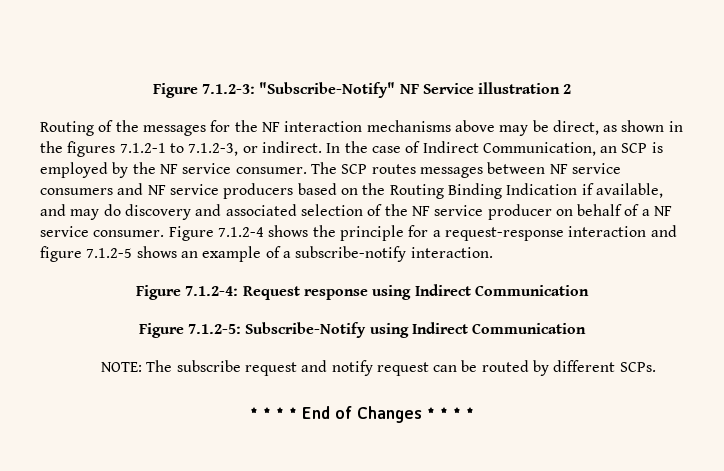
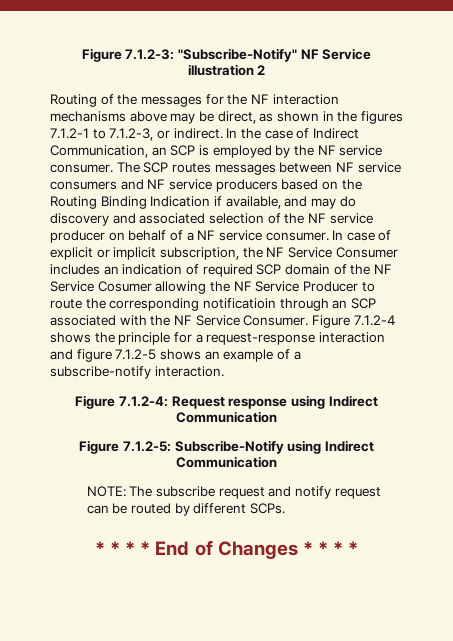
(165, 233) none -> [332,230,392,241] [50,247,398,260] [50,264,392,277] [50,281,375,294] [50,298,376,311] [50,315,309,326] In case of explicit or implicit subscription, the NF Service Consumer includes an indication of required SCP domain of the NF Service Cosumer allowing the NF Service Producer to route the corresponding notificatioin through an SCP associated with the NF Service Consumer.

